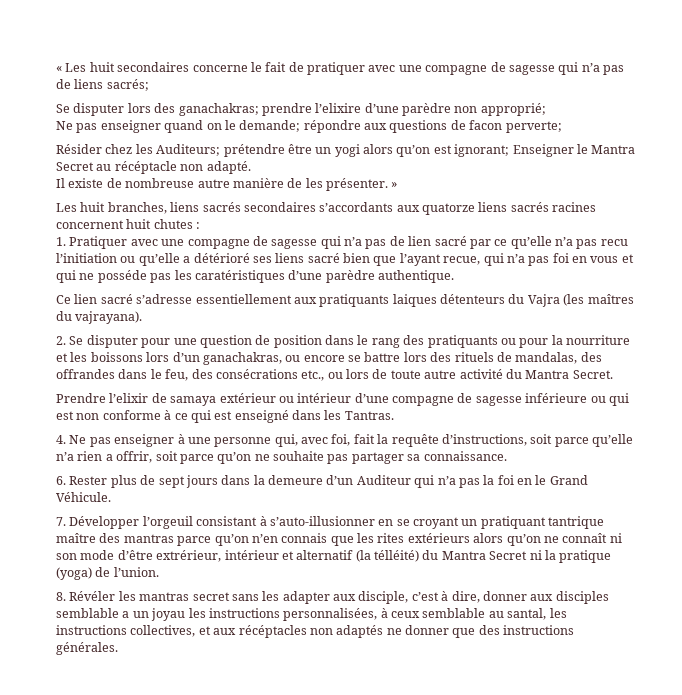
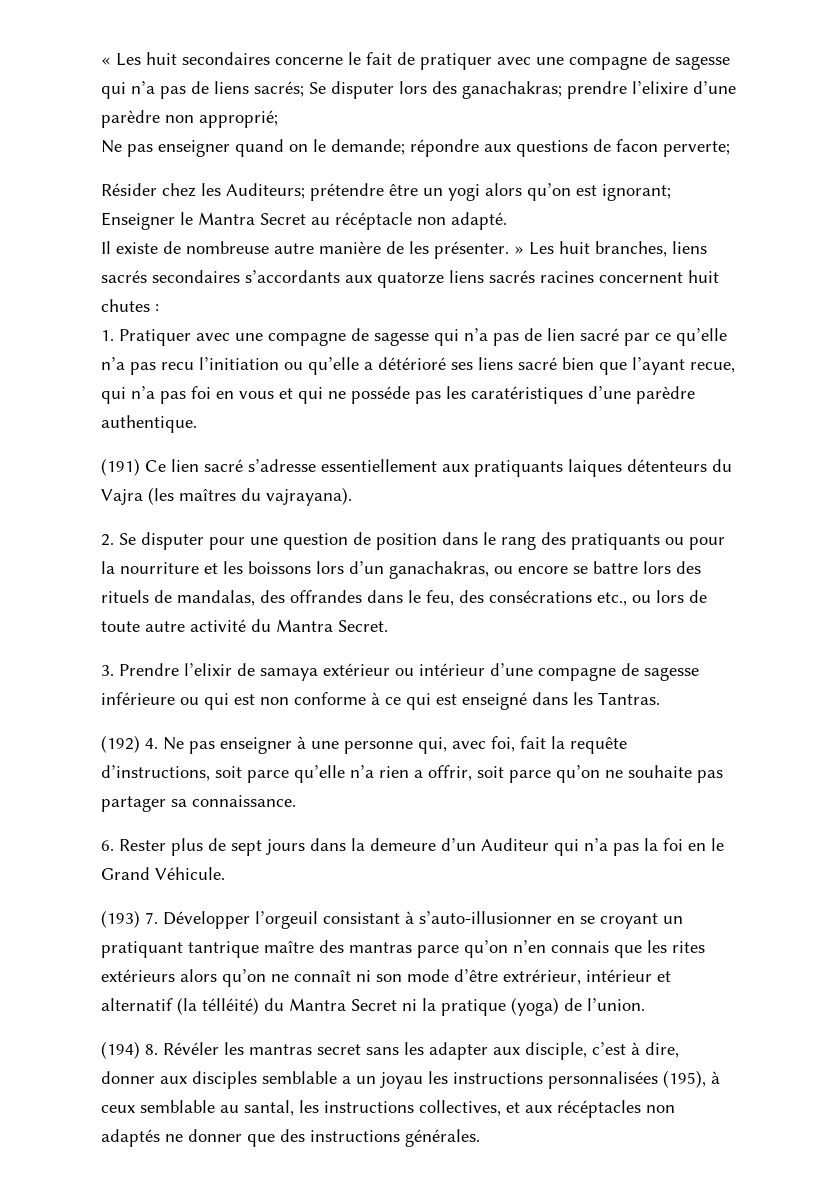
(149, 85) // -> (304, 89) none
(398, 185) // -> (524, 250) none
(454, 276) none -> [101,458,140,476] (191)
(613, 374) none -> [101,665,114,676] 3.
(394, 415) none -> [101,735,140,753] (192)
(111, 497) none -> [101,910,140,928] (193)
(159, 572) none -> [101,1041,140,1059] (194)
[283,608,378,621] personnalisées, -> [548,1070,706,1089] personnalisées (195),

